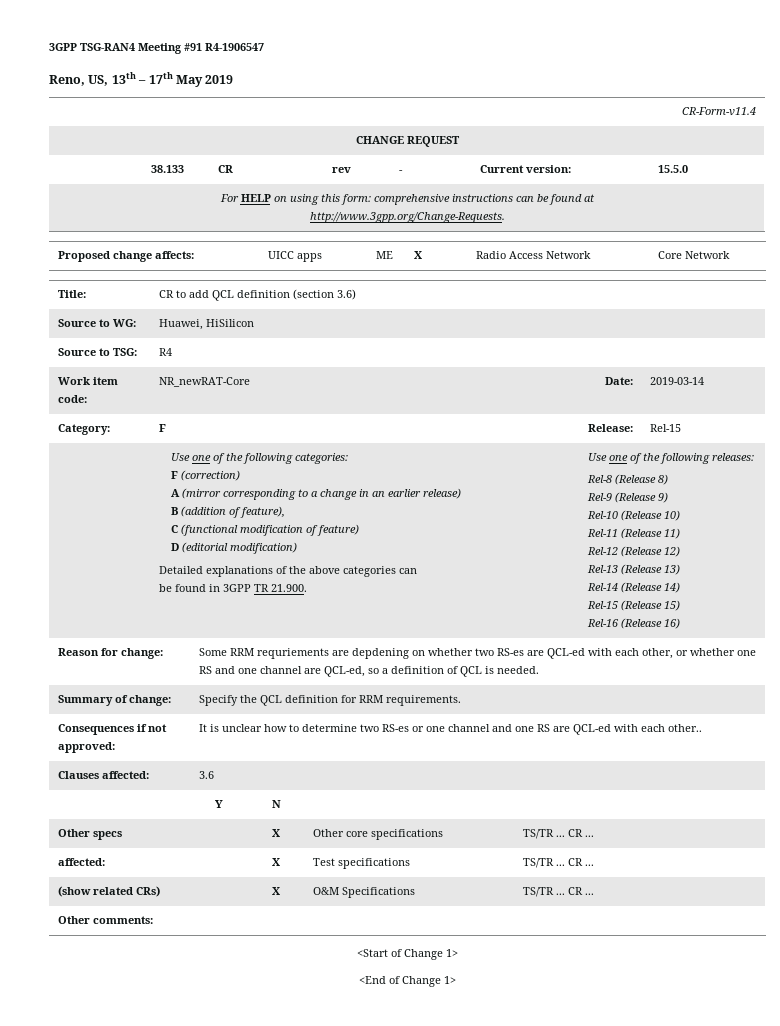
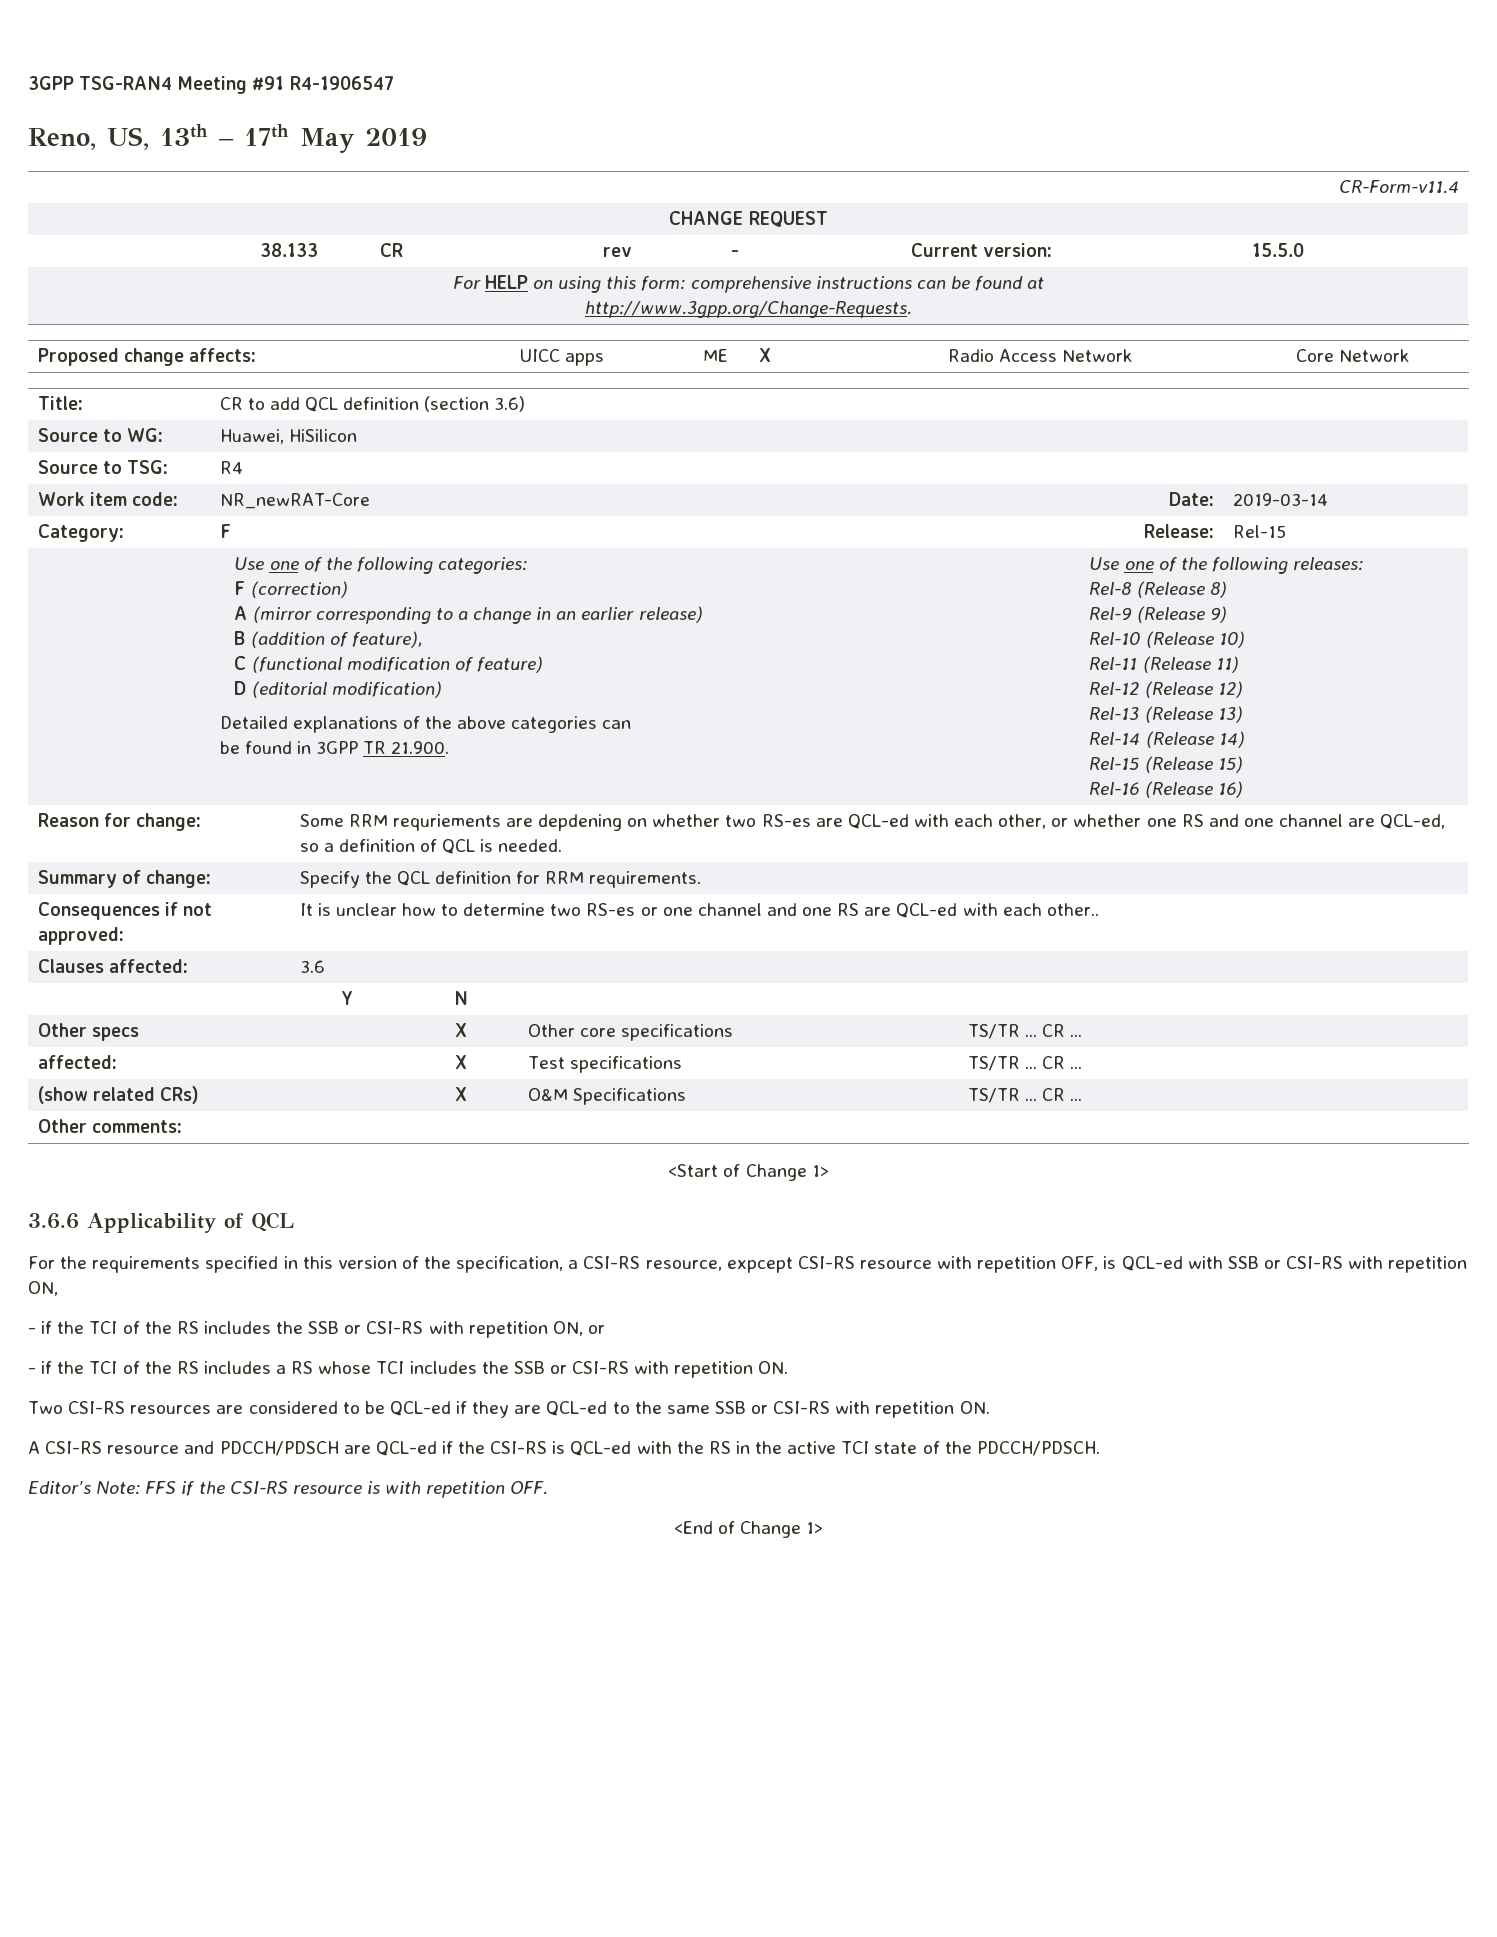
(458, 953) none -> [28,1212,294,1233] [28,1256,1468,1273] [28,1281,58,1296] [28,1321,605,1338] [28,1361,789,1378] [28,1401,990,1418] [28,1441,1100,1456] [28,1481,549,1498] // 3.6.6 Applicability of QCL // For the requirements specified in this version of the specification, a CSI-RS resource, expcept CSI-RS resource with repetition OFF, is QCL-ed with SSB or CSI-RS with repetition ON, // - if the TCI of the RS includes the SSB or CSI-RS with repetition ON, or // - if the TCI of the RS includes a RS whose TCI includes the SSB or CSI-RS with repetition ON. // Two CSI-RS resources are considered to be QCL-ed if they are QCL-ed to the same SSB or CSI-RS with repetition ON. // A CSI-RS resource and PDCCH/PDSCH are QCL-ed if the CSI-RS is QCL-ed with the RS in the active TCI state of the PDCCH/PDSCH. // Editor’s Note: FFS if the CSI-RS resource is with repetition OFF.

